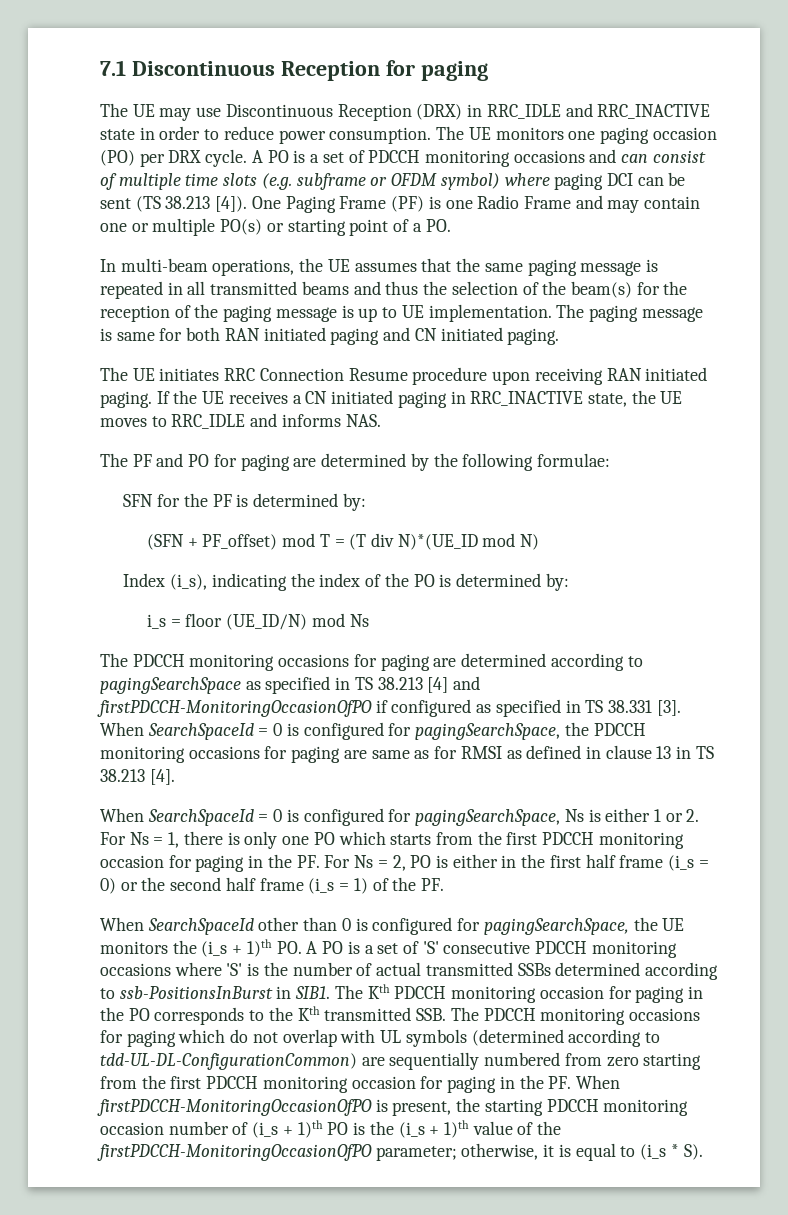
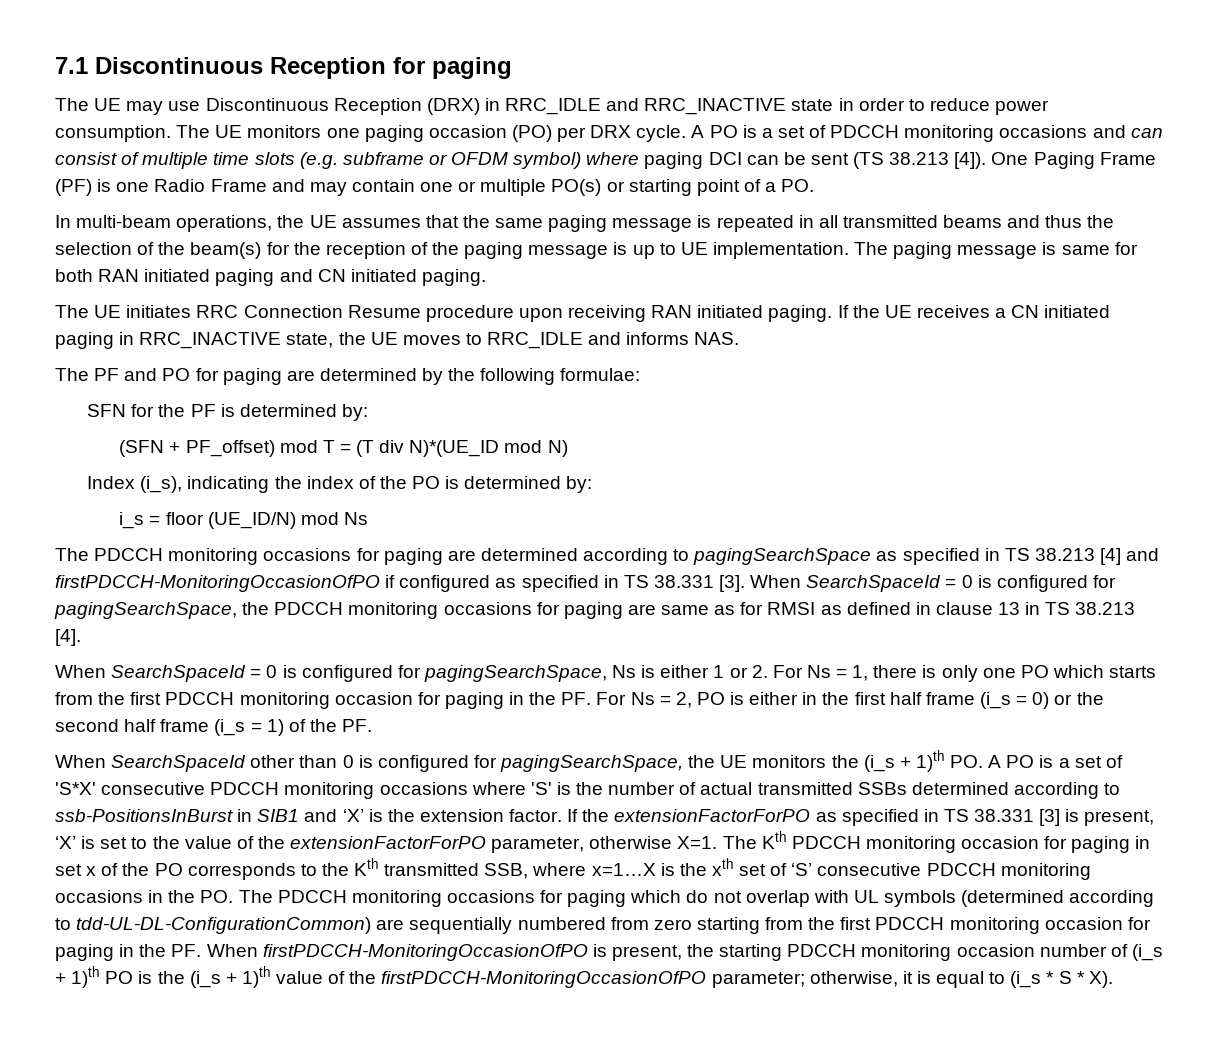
[422,941,439,954] 'S' -> [55,782,96,795] 'S*X'
[295,986,331,999] SIB1. -> [257,809,1155,826] [55,836,718,853] SIB1 and ‘X’ is the extension factor. If the extensionFactorForPO as specified in TS 38.331 [3] is present, ‘X’ is set to the value of the extensionFactorForPO parameter, otherwise X=1.
(703, 992) none -> [55,863,119,876] set x of
[416,1008,447,1021] SSB. -> [484,858,1091,880] [55,890,234,903] SSB, where x=1…X is the xth set of ‘S’ consecutive PDCCH monitoring occasions in the PO.
[683,1144,703,1160] S). -> [1058,971,1113,988] S * X).

